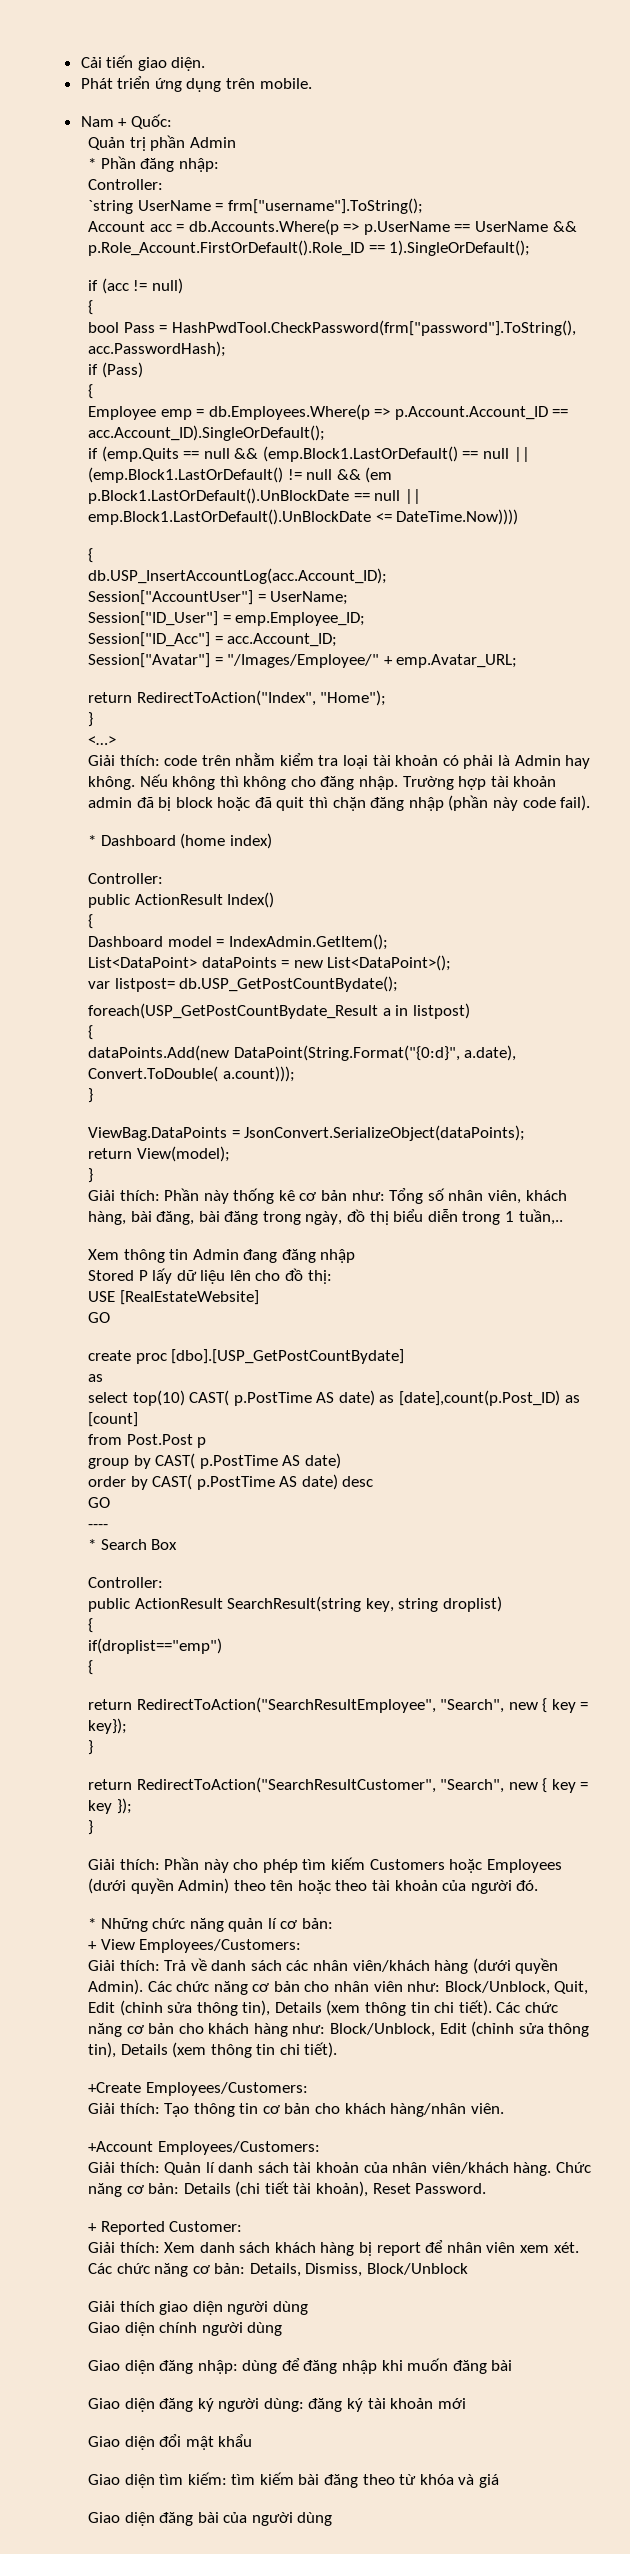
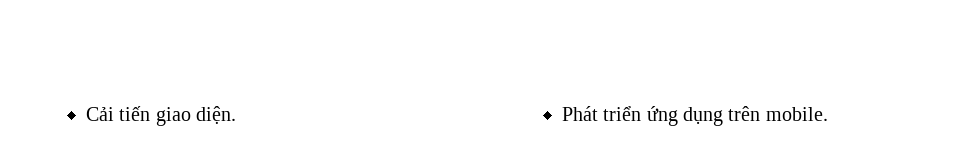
[80,114,172,129] [87,135,236,151] [87,156,219,172] [87,179,163,190] [87,198,423,214] [87,219,577,235] [87,240,531,256] [87,278,183,294] [87,300,93,315] [87,320,576,336] [87,341,226,357] [87,362,143,378] [87,384,93,399] [87,404,569,420] [87,425,325,441] [87,446,530,462] [87,467,393,483] [87,488,421,504] [87,509,519,525] [87,548,93,563] [87,568,387,584] [87,590,349,605] [87,611,366,626] [87,632,338,647] [87,653,518,668] [87,690,387,706] [87,712,93,727] [87,736,116,745] [87,753,591,769] [87,774,557,790] [87,795,591,811] [87,833,272,849] [87,873,163,884] [87,892,275,908] [87,914,93,929] [87,934,388,950] [87,955,452,971] [87,976,399,992] [87,1003,470,1019] [87,1025,93,1040] [87,1045,517,1061] [87,1066,295,1082] [87,1088,93,1103] [87,1125,526,1141] [87,1146,230,1162] [87,1168,93,1183] [87,1188,567,1204] [87,1209,563,1225] [87,1249,356,1263] [87,1268,332,1284] [87,1290,259,1305] [87,1312,110,1323] [87,1349,405,1364] [87,1374,103,1382] [87,1390,580,1406] [87,1412,138,1427] [87,1434,207,1448] [87,1453,341,1469] [87,1474,374,1490] [87,1497,110,1508] [87,1524,108,1529] [87,1539,178,1550] [87,1577,163,1588] [87,1596,502,1612] [87,1618,93,1633] [87,1638,222,1654] [87,1660,93,1675] [87,1697,589,1713] [87,1718,127,1734] [87,1740,93,1755] [87,1777,589,1793] [87,1798,132,1814] [87,1820,93,1835] [87,1857,562,1873] [87,1878,539,1894] [87,1918,334,1932] [87,1939,302,1953] [87,1958,559,1974] [87,1979,589,1995] [87,2000,559,2016] [87,2021,590,2037] [87,2042,338,2058] [87,2082,308,2096] [87,2103,504,2117] [87,2141,320,2155] [87,2162,592,2176] [87,2181,487,2197] [87,2221,243,2235] [87,2240,579,2256] [87,2263,469,2277] [87,2301,308,2315] [87,2322,283,2336] [87,2358,513,2374] [87,2398,466,2412] [87,2434,253,2450] [87,2472,500,2488] [87,2512,333,2526] // Nam + Quốc: // Quản trị phần Admin // * Phần đăng nhập: // Controller: // `string UserName = frm["username"].ToString(); // Account acc = db.Accounts.Where(p => p.UserName == UserName && p.Role_Account.FirstOrDefault().Role_ID == 1).SingleOrDefault(); // if (acc != null) // { // bool Pass = HashPwdTool.CheckPassword(frm["password"].ToString(), acc.PasswordHash); // if (Pass) // { // Employee emp = db.Employees.Where(p => p.Account.Account_ID == acc.Account_ID).SingleOrDefault(); // if (emp.Quits == null && (emp.Block1.LastOrDefault() == null || (emp.Block1.LastOrDefault() != null && (em p.Block1.LastOrDefault().UnBlockDate == null || emp.Block1.LastOrDefault().UnBlockDate <= DateTime.Now)))) // { // db.USP_InsertAccountLog(acc.Account_ID); // Session["AccountUser"] = UserName; // Session["ID_User"] = emp.Employee_ID; // Session["ID_Acc"] = acc.Account_ID; // Session["Avatar"] = "/Images/Employee/" + emp.Avatar_URL; // return RedirectToAction("Index", "Home"); // } // <…> // Giải thích: code trên nhằm kiểm tra loại tài khoản có phải là Admin hay không. Nếu không thì không cho đăng nhập. Trường hợp tài khoản admin đã bị block hoặc đã quit thì chặn đăng nhập (phần này code fail). // * Dashboard (home index) // Controller: // public ActionResult Index() // { // Dashboard model = IndexAdmin.GetItem(); // List<DataPoint> dataPoints = new List<DataPoint>(); // var listpost= db.USP_GetPostCountBydate(); // foreach(USP_GetPostCountBydate_Result a in listpost) // { // dataPoints.Add(new DataPoint(String.Format("{0:d}", a.date), Convert.ToDouble( a.count))); // } // ViewBag.DataPoints = JsonConvert.SerializeObject(dataPoints); // return View(model); // } // Giải thích: Phần này thống kê cơ bản như: Tổng số nhân viên, khách hàng, bài đăng, bài đăng trong ngày, đồ thị biểu diễn trong 1 tuần,.. // Xem thông tin Admin đang đăng nhập // Stored P lấy dữ liệu lên cho đồ thị: // USE [RealEstateWebsite] // GO // create proc [dbo].[USP_GetPostCountBydate] // as // select top(10) CAST( p.PostTime AS date) as [date],count(p.Post_ID) as [count] // from Post.Post p // group by CAST( p.PostTime AS date) // order by CAST( p.PostTime AS date) desc // GO // ---- // * Search Box // Controller: // public ActionResult SearchResult(string key, string droplist) // { // if(droplist=="emp") // { // return RedirectToAction("SearchResultEmployee", "Search", new { key = key}); // } // return RedirectToAction("SearchResultCustomer", "Search", new { key = key }); // } // Giải thích: Phần này cho phép tìm kiếm Customers hoặc Employees (dưới quyền Admin) theo tên hoặc theo tài khoản của người đó. // * Những chức năng quản lí cơ bản: // + View Employees/Customers: // Giải thích: Trả về danh sách các nhân viên/khách hàng (dưới quyền Admin). Các chức năng cơ bản cho nhân viên như: Block/Unblock, Quit, Edit (chỉnh sửa thông tin), Details (xem thông tin chi tiết). Các chức năng cơ bản cho khách hàng như: Block/Unblock, Edit (chỉnh sửa thông tin), Details (xem thông tin chi tiết). // +Create Employees/Customers: // Giải thích: Tạo thông tin cơ bản cho khách hàng/nhân viên. // +Account Employees/Customers: // Giải thích: Quản lí danh sách tài khoản của nhân viên/khách hàng. Chức năng cơ bản: Details (chi tiết tài khoản), Reset Password. // + Reported Customer: // Giải thích: Xem danh sách khách hàng bị report để nhân viên xem xét. Các chức năng cơ bản: Details, Dismiss, Block/Unblock // Giải thích giao diện người dùng // Giao diện chính người dùng // Giao diện đăng nhập: dùng để đăng nhập khi muốn đăng bài // Giao diện đăng ký người dùng: đăng ký tài khoản mới // Giao diện đổi mật khẩu // Giao diện tìm kiếm: tìm kiếm bài đăng theo từ khóa và giá // Giao diện đăng bài của người dùng -> (828, 114) none

